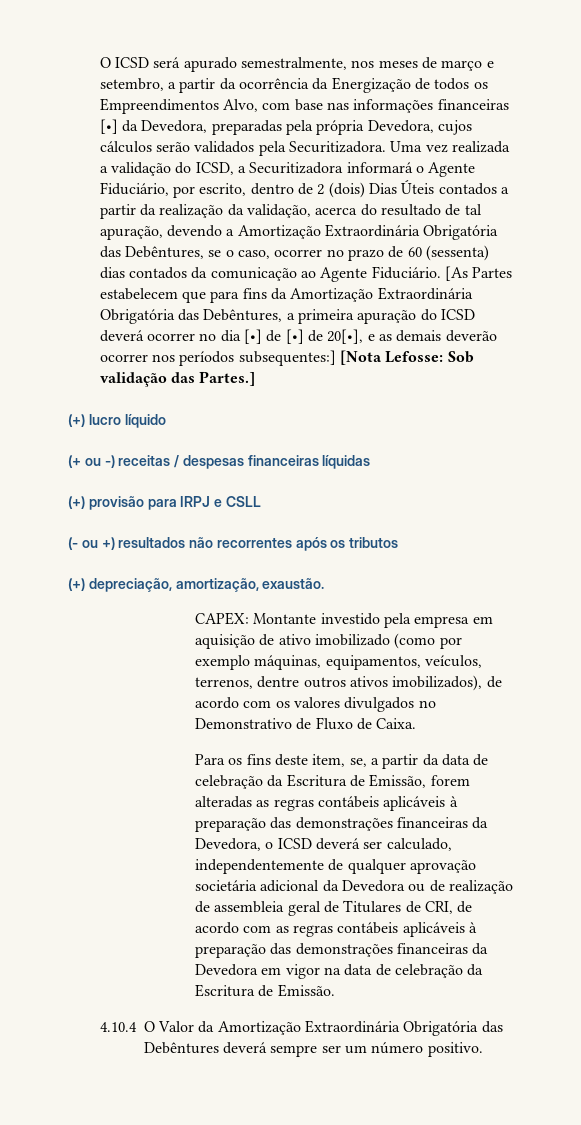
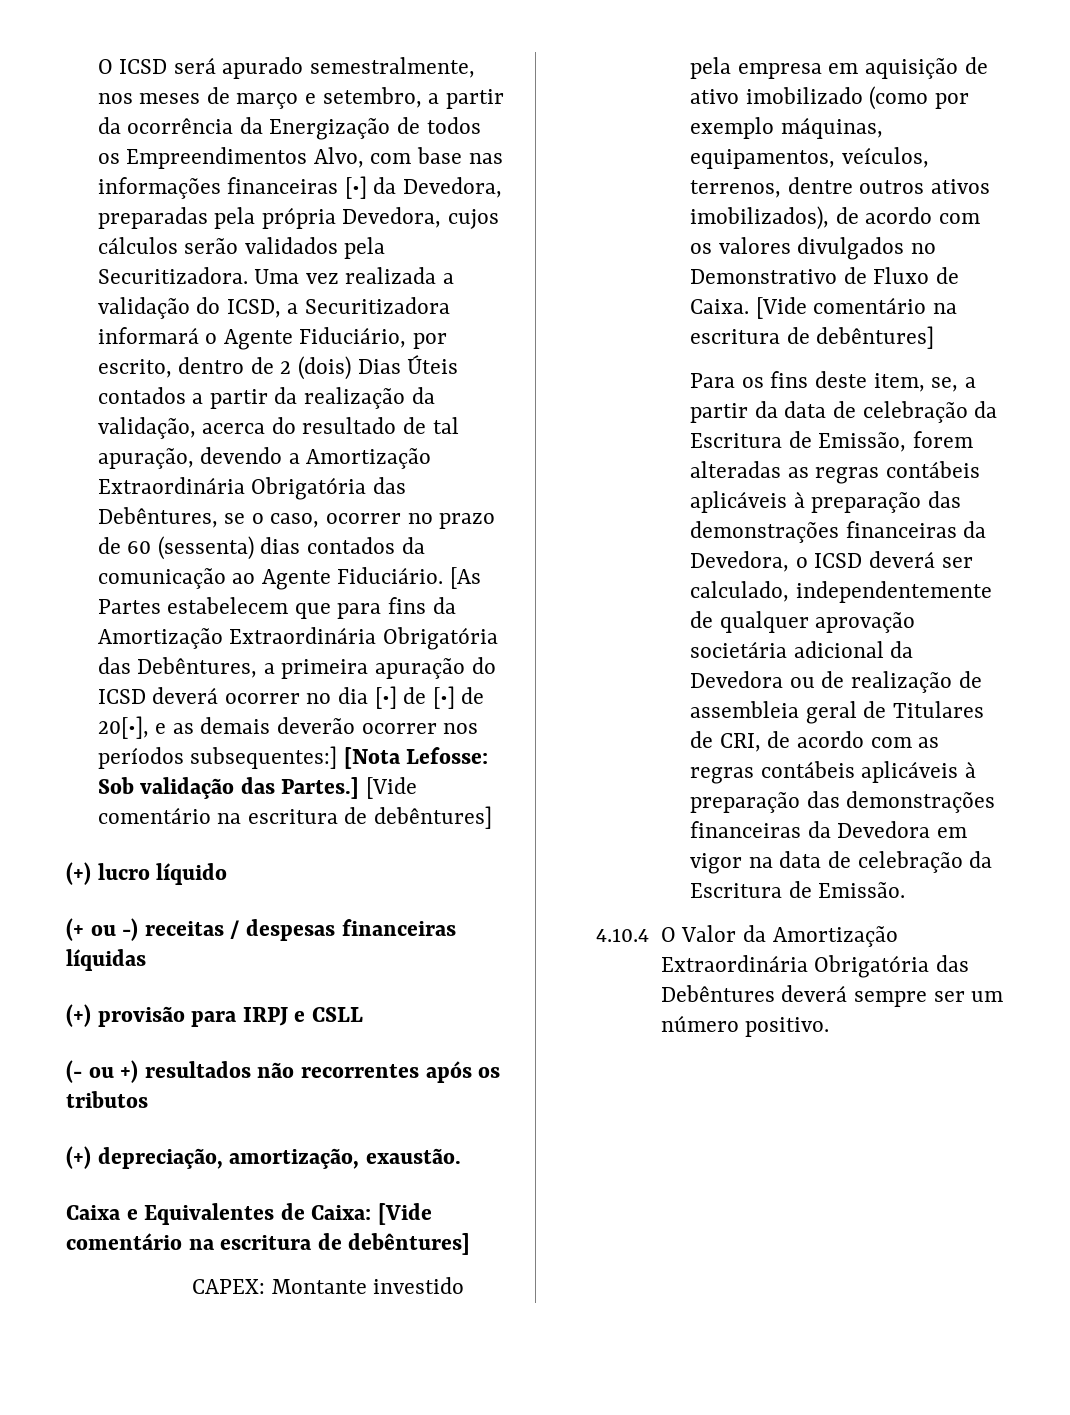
(256, 378) none -> [366,777,418,799] [97,806,493,829] [Vide comentário na escritura de debêntures]
(325, 583) none -> [66,1203,433,1225] [66,1233,471,1255] // Caixa e Equivalentes de Caixa: [Vide comentário na escritura de debêntures]
(417, 723) none -> [755,297,958,319] [690,326,935,349] [Vide comentário na escritura de debêntures]

